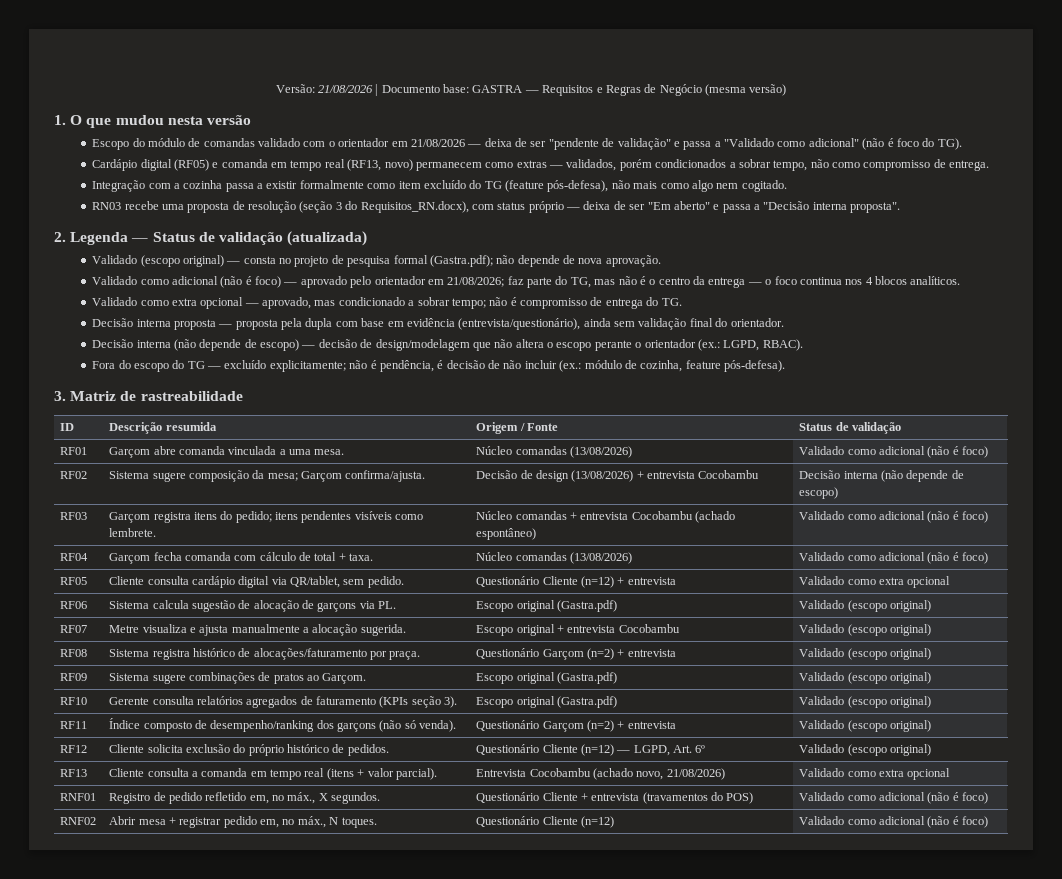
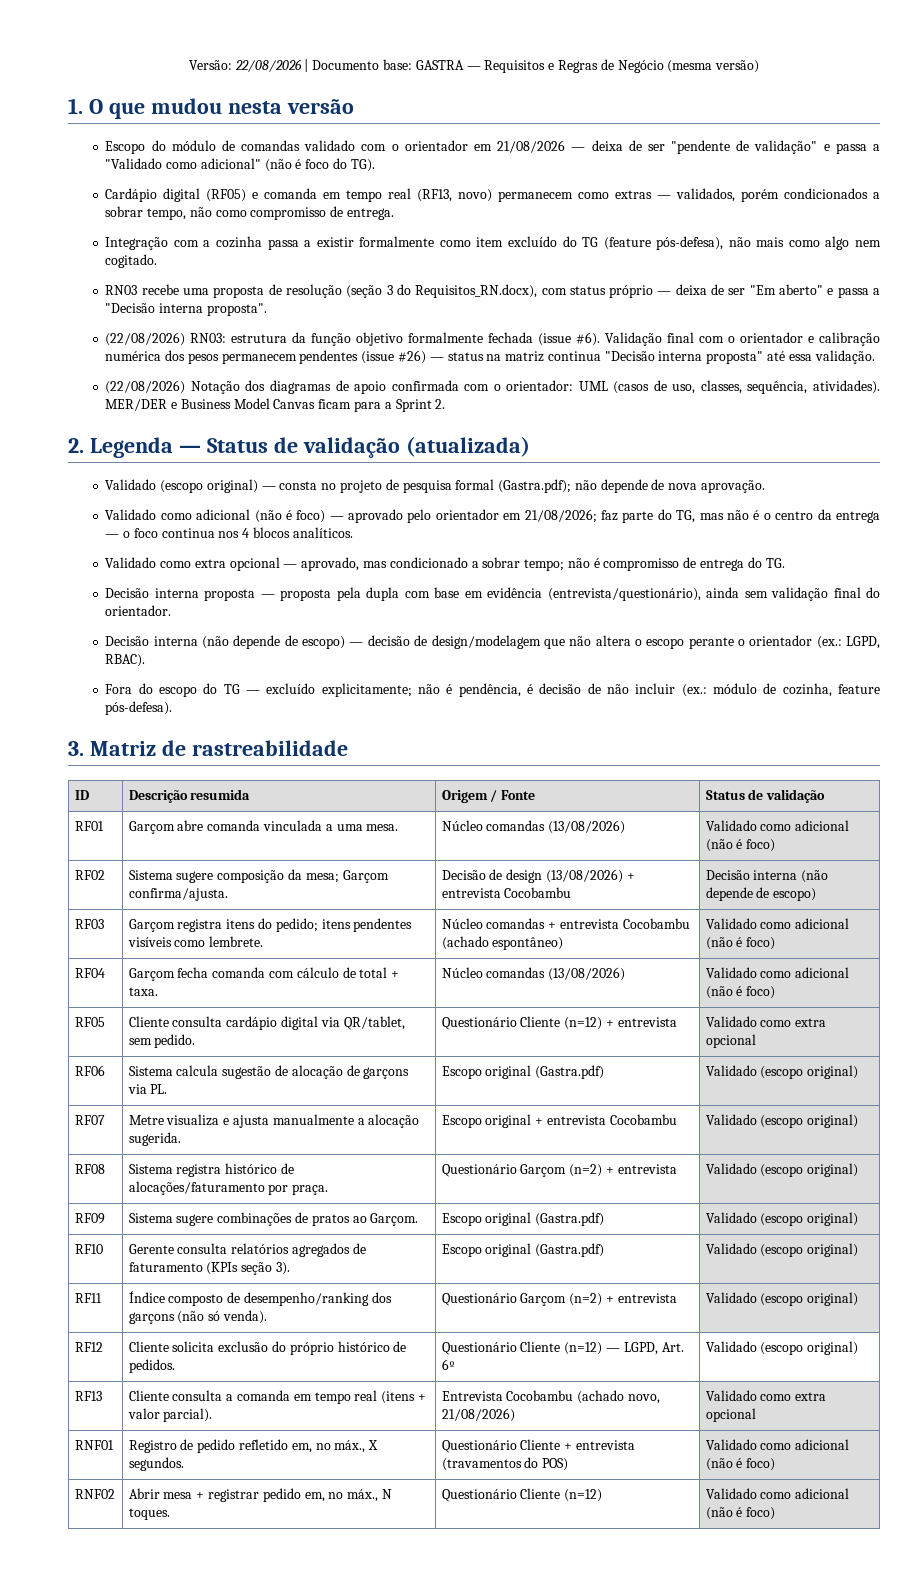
[317,85,373,93] 21/08/2026 -> [234,59,302,72] 22/08/2026
(901, 207) none -> [105,332,880,346] [105,350,875,364] [105,380,880,394] [105,398,446,412] // (22/08/2026) RN03: estrutura da função objetivo formalmente fechada (issue #6). Validação final com o orientador e calibração numérica dos pesos permanecem pendentes (issue #26) — status na matriz continua "Decisão interna proposta" até essa validação. // (22/08/2026) Notação dos diagramas de apoio confirmada com o orientador: UML (casos de uso, classes, sequência, atividades). MER/DER e Business Model Canvas ficam para a Sprint 2.

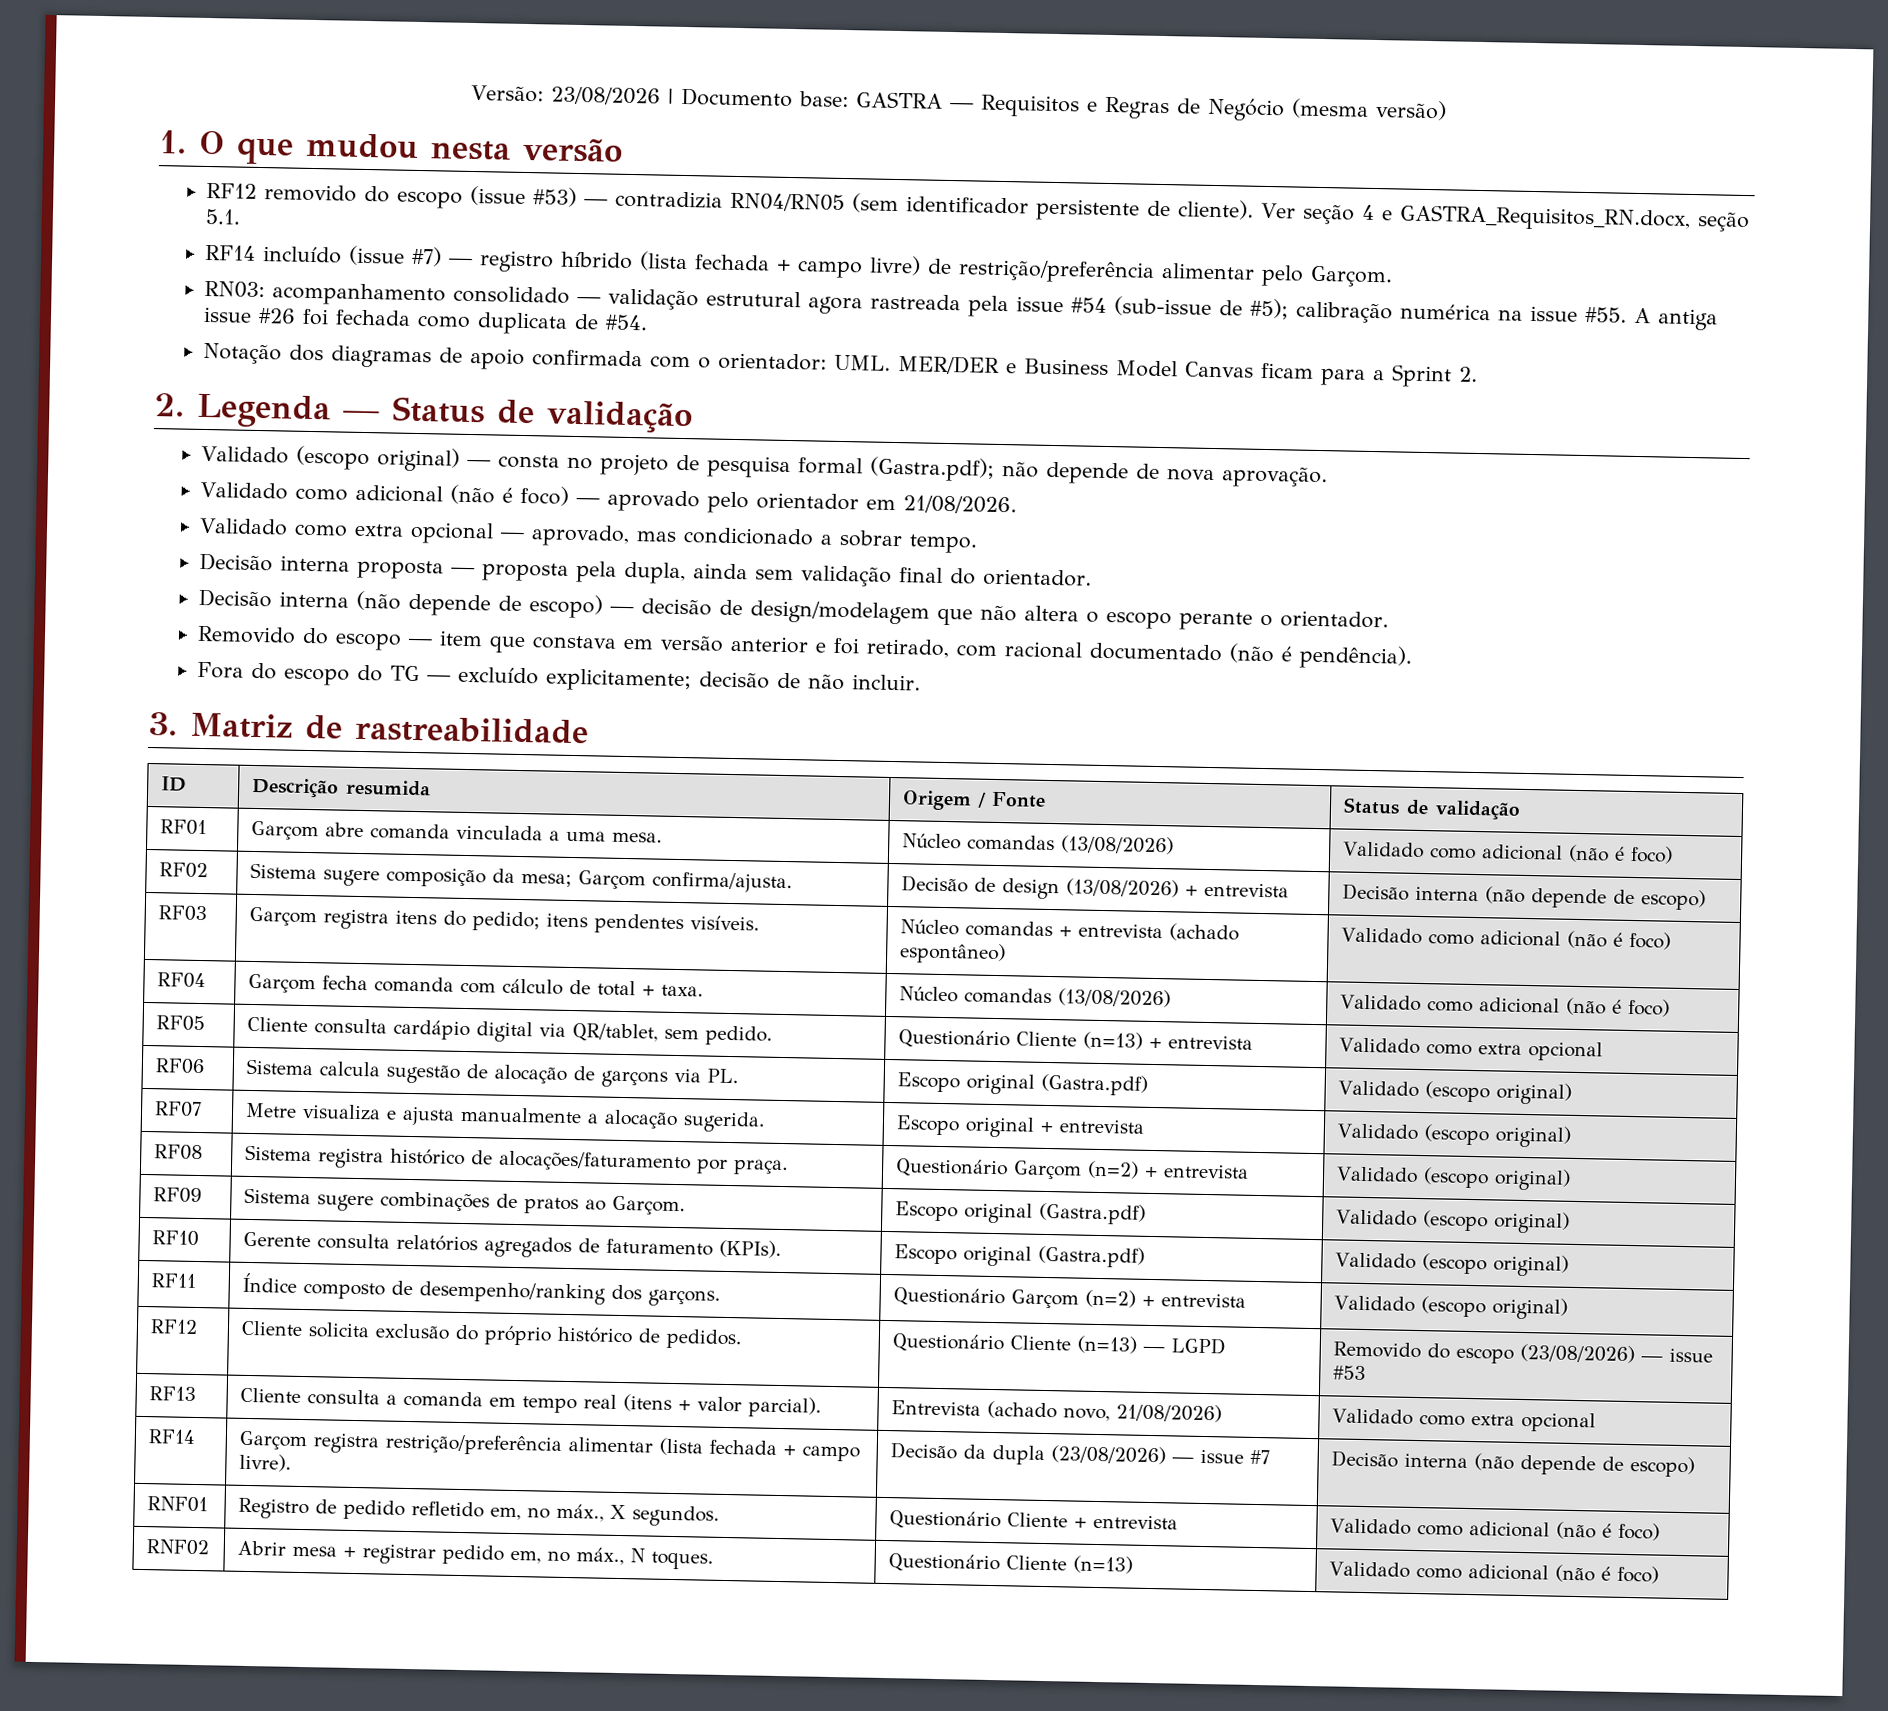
[234,59,302,72] 22/08/2026 -> [550,86,661,106] 23/08/2026
[105,140,880,154] [105,158,375,172] [105,188,881,202] [105,206,395,220] [105,236,882,250] [105,254,158,268] [105,284,880,298] [105,303,267,316] [105,332,880,346] [105,350,875,364] [105,380,186,394] Escopo do módulo de comandas validado com o orientador em 21/08/2026 — deixa de ser "pendente de validação" e passa a "Validado como adicional" (não é foco do TG). // Cardápio digital (RF05) e comanda em tempo real (RF13, novo) permanecem como extras — validados, porém condicionados a sobrar tempo, não como compromisso de entrega. // Integração com a cozinha passa a existir formalmente como item excluído do TG (feature pós-defesa), não mais como algo nem cogitado. // RN03 recebe uma proposta de resolução (seção 3 do Requisitos_RN.docx), com status próprio — deixa de ser "Em aberto" e passa a "Decisão interna proposta". // (22/08/2026) RN03: estrutura da função objetivo formalmente fechada (issue #6). Validação final com o orientador e calibração numérica dos pesos permanecem pendentes (issue #26) — status na matriz continua "Decisão interna proposta" até essa validação. // (22/08/2026) -> [206,182,1751,233] [205,208,242,225] [205,244,1394,288] [204,280,1719,331] [203,306,649,335] RF12 removido do escopo (issue #53) — contradizia RN04/RN05 (sem identificador persistente de cliente). Ver seção 4 e GASTRA_Requisitos_RN.docx, seção 5.1. // RF14 incluído (issue #7) — registro híbrido (lista fechada + campo livre) de restrição/preferência alimentar pelo Garçom. // RN03: acompanhamento consolidado — validação estrutural agora rastreada pela issue #54 (sub-issue de #5); calibração numérica na issue #55. A antiga issue #26 foi fechada como duplicata de #54. //
[578,380,880,394] UML (casos de uso, classes, sequência, atividades). -> [834,354,892,371] UML.
[405,436,530,457] (atualizada) -> (693, 417) none
[524,509,881,523] [105,527,353,538] 21/08/2026; faz parte do TG, mas não é o centro da entrega — o foco continua nos 4 blocos analíticos. -> [903,495,1018,515] 21/08/2026.
[524,557,785,571] tempo; não é compromisso de entrega do TG. -> [909,534,979,554] tempo.
[366,587,701,601] dupla com base em evidência (entrevista/questionário), -> [624,561,687,585] dupla,
[749,635,881,649] [105,654,146,667] orientador (ex.: LGPD, RBAC). -> [1280,610,1390,629] [197,625,1414,670] orientador. // Removido do escopo — item que constava em versão anterior e foi retirado, com racional documentado (não é pendência).
[418,683,880,697] [105,701,173,715] não é pendência, é decisão de não incluir (ex.: módulo de cozinha, feature pós-defesa). -> [699,671,922,691] decisão de não incluir.
[504,887,572,898] Cocobambu -> (1290, 890) none
[127,936,264,947] visíveis como lembrete. -> [690,915,761,931] visíveis.
[622,918,690,929] Cocobambu -> (1164, 931) none
[564,1017,603,1030] (n=12) -> [1083,1031,1144,1050] (n=13)
[609,1114,677,1125] Cocobambu -> (1146, 1126) none
[206,1262,291,1275] (KPIs seção 3). -> [719,1239,783,1259] (KPIs).
[128,1310,268,1324] garçons (não só venda). -> [648,1289,722,1307] garçons.
[564,1342,684,1355] [441,1359,455,1370] [705,1341,859,1355] (n=12) — LGPD, Art. 6º | Validado (escopo original) -> [1077,1335,1227,1355] [1333,1341,1714,1364] [1333,1365,1367,1381] (n=13) — LGPD | Removido do escopo (23/08/2026) — issue #53
[506,1390,574,1401] Cocobambu -> (982, 1408) none
(756, 1415) none -> [148,1429,197,1445] [239,1430,861,1462] [239,1453,293,1472] [890,1442,1271,1466] [1331,1450,1696,1478] // RF14 | Garçom registra restrição/preferência alimentar (lista fechada + campo livre). | Decisão da dupla (23/08/2026) — issue #7 | Decisão interna (não depende de escopo)
[441,1457,569,1471] (travamentos do POS) -> (1179, 1522) none
[564,1489,603,1502] (n=12) -> [1073,1555,1134,1574] (n=13)

